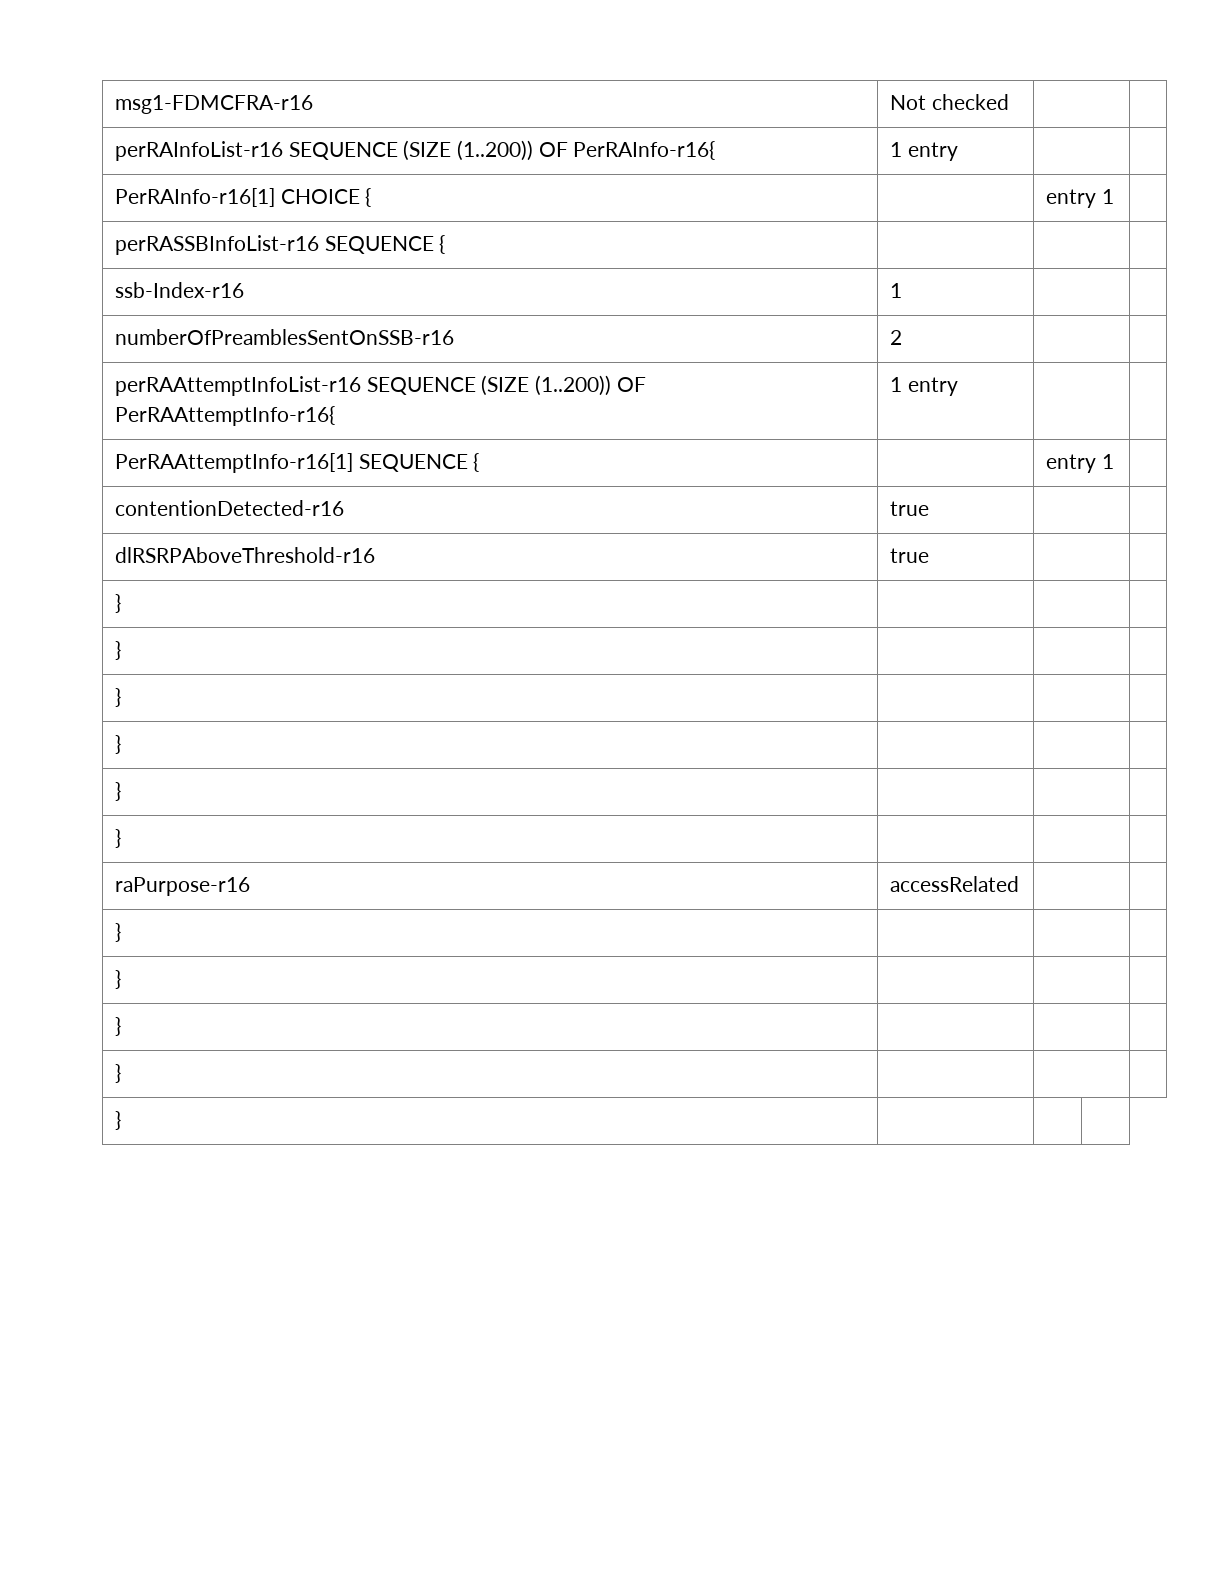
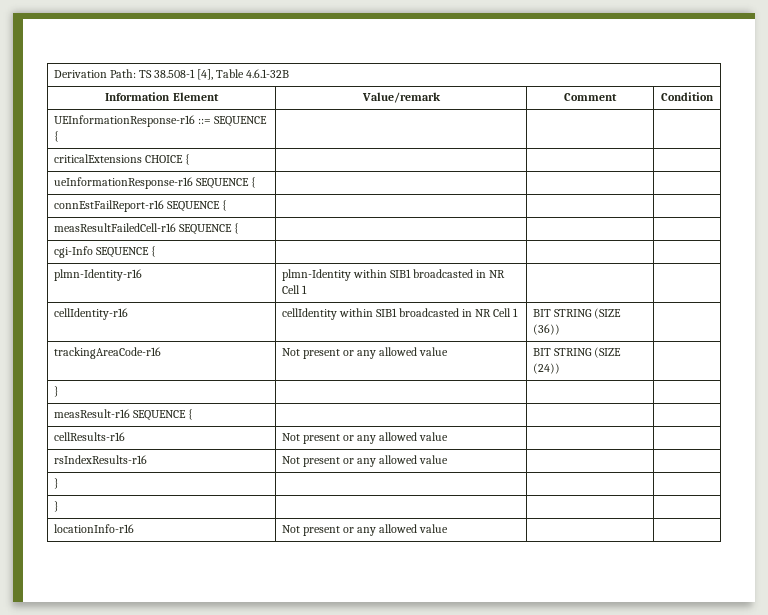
[115,95,314,114] [890,94,1009,110] [115,140,716,161] [890,142,958,161] [115,188,372,207] [1046,189,1114,208] [115,235,446,255] [115,282,245,298] [890,283,903,298] [115,329,455,345] [890,330,903,345] [115,375,646,396] [115,406,336,426] [890,377,958,396] [115,453,480,473] [1046,454,1114,473] [115,500,345,516] [890,501,930,516] [115,547,376,563] [890,548,930,563] [115,594,122,613] [115,641,122,660] [115,688,122,707] [115,735,122,754] [115,782,122,801] [115,829,122,848] [115,877,251,896] [890,876,1020,892] [115,923,122,942] [115,970,122,989] [115,1017,122,1036] [115,1064,122,1083] [115,1111,122,1130] msg1-FDMCFRA-r16 | Not checked | | // perRAInfoList-r16 SEQUENCE (SIZE (1..200)) OF PerRAInfo-r16{ | 1 entry | | // PerRAInfo-r16[1] CHOICE { | | entry 1 | // perRASSBInfoList-r16 SEQUENCE { | | | // ssb-Index-r16 | 1 | | // numberOfPreamblesSentOnSSB-r16 | 2 | | // perRAAttemptInfoList-r16 SEQUENCE (SIZE (1..200)) OF PerRAAttemptInfo-r16{ | 1 entry | | // PerRAAttemptInfo-r16[1] SEQUENCE { | | entry 1 | // contentionDetected-r16 | true | | // dlRSRPAboveThreshold-r16 | true | | // } | | | // } | | | // } | | | // } | | | // } | | | // } | | | // raPurpose-r16 | accessRelated | | // } | | | // } | | | // } | | | // } | | | // } | -> [53,69,290,80] [105,92,219,101] [361,92,441,103] [564,93,617,101] [661,92,714,101] [53,115,267,127] [53,131,59,142] [53,154,190,165] [53,177,256,189] [53,200,227,212] [53,223,239,235] [53,246,156,258] [53,269,142,281] [281,269,506,281] [281,285,307,294] [53,308,128,320] [281,308,519,320] [532,308,621,319] [532,324,560,335] [53,347,161,359] [281,347,449,359] [532,347,621,358] [532,363,560,374] [53,386,59,397] [53,409,193,421] [53,432,125,441] [281,432,449,444] [53,455,147,464] [281,455,449,467] [53,478,59,489] [53,501,59,512] [53,524,134,533] [281,524,449,536] Derivation Path: TS 38.508-1 [4], Table 4.6.1-32B // Information Element | Value/remark | Comment | Condition // UEInformationResponse-r16 ::= SEQUENCE { | | | // criticalExtensions CHOICE { | | | // ueInformationResponse-r16 SEQUENCE { | | | // connEstFailReport-r16 SEQUENCE { | | | // measResultFailedCell-r16 SEQUENCE { | | | // cgi-Info SEQUENCE { | | | // plmn-Identity-r16 | plmn-Identity within SIB1 broadcasted in NR Cell 1 | | // cellIdentity-r16 | cellIdentity within SIB1 broadcasted in NR Cell 1 | BIT STRING (SIZE (36)) | // trackingAreaCode-r16 | Not present or any allowed value | BIT STRING (SIZE (24)) | // } | | | // measResult-r16 SEQUENCE { | | | // cellResults-r16 | Not present or any allowed value | | // rsIndexResults-r16 | Not present or any allowed value | | // } | | | // } | | | // locationInfo-r16 | Not present or any allowed value

